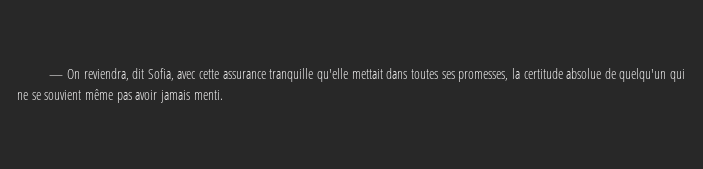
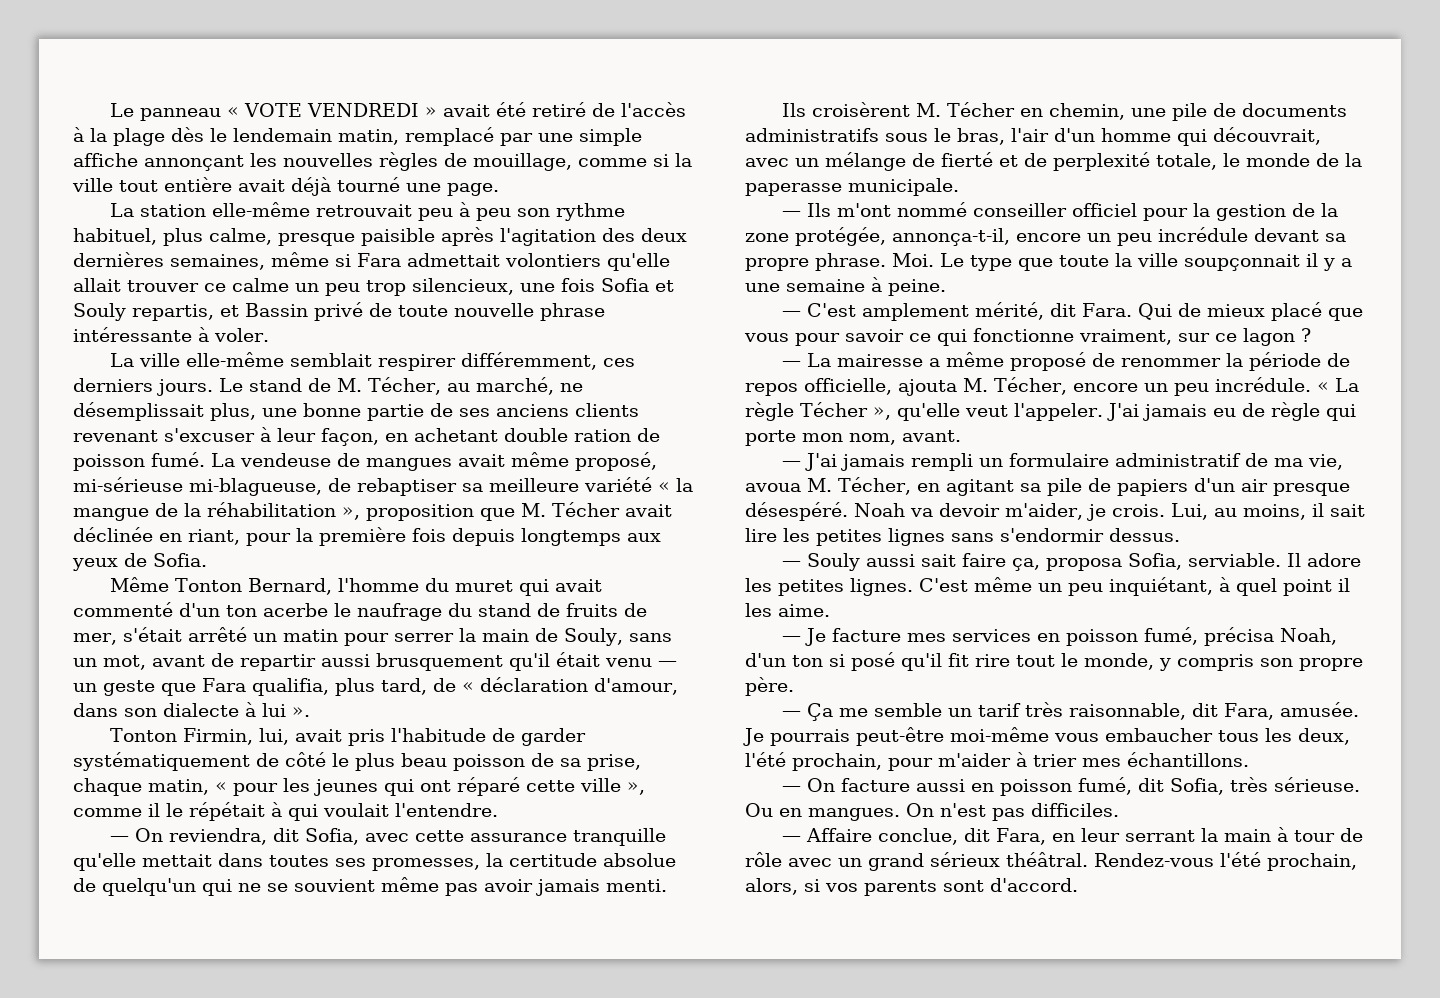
(49, 77) none -> [109,102,686,121] [73,127,642,146] [73,152,692,171] [72,177,499,196] [109,202,625,221] [73,227,687,246] [73,252,670,271] [73,278,674,296] [73,302,605,321] [73,327,269,342] [109,352,635,371] [73,377,583,396] [73,402,639,421] [73,427,660,446] [73,452,657,471] [73,477,693,496] [73,502,672,521] [73,527,661,546] [72,553,207,571] [109,577,602,596] [73,602,647,621] [73,627,672,646] [73,652,677,671] [73,677,678,696] [73,702,310,717] [109,728,586,746] [73,752,641,771] [73,777,645,796] [73,802,498,821] Le panneau « VOTE VENDREDI » avait été retiré de l'accès à la plage dès le lendemain matin, remplacé par une simple affiche annonçant les nouvelles règles de mouillage, comme si la ville tout entière avait déjà tourné une page. // La station elle-même retrouvait peu à peu son rythme habituel, plus calme, presque paisible après l'agitation des deux dernières semaines, même si Fara admettait volontiers qu'elle allait trouver ce calme un peu trop silencieux, une fois Sofia et Souly repartis, et Bassin privé de toute nouvelle phrase intéressante à voler. // La ville elle-même semblait respirer différemment, ces derniers jours. Le stand de M. Técher, au marché, ne désemplissait plus, une bonne partie de ses anciens clients revenant s'excuser à leur façon, en achetant double ration de poisson fumé. La vendeuse de mangues avait même proposé, mi-sérieuse mi-blagueuse, de rebaptiser sa meilleure variété « la mangue de la réhabilitation », proposition que M. Técher avait déclinée en riant, pour la première fois depuis longtemps aux yeux de Sofia. // Même Tonton Bernard, l'homme du muret qui avait commenté d'un ton acerbe le naufrage du stand de fruits de mer, s'était arrêté un matin pour serrer la main de Souly, sans un mot, avant de repartir aussi brusquement qu'il était venu — un geste que Fara qualifia, plus tard, de « déclaration d'amour, dans son dialecte à lui ». // Tonton Firmin, lui, avait pris l'habitude de garder systématiquement de côté le plus beau poisson de sa prise, chaque matin, « pour les jeunes qui ont réparé cette ville », comme il le répétait à qui voulait l'entendre. //
(223, 95) none -> [781,102,1347,121] [745,127,1321,146] [745,152,1362,171] [745,178,959,196] [781,202,1338,221] [745,227,1346,246] [745,253,1352,271] [745,277,946,296] [781,302,1363,321] [744,328,1311,346] [781,352,1350,371] [745,377,1359,396] [745,402,1356,421] [745,430,961,446] [781,453,1343,471] [745,477,1350,496] [745,502,1365,521] [745,528,1180,546] [781,553,1361,571] [745,577,1350,596] [745,603,830,617] [781,627,1337,646] [745,652,1363,671] [745,677,794,696] [781,702,1359,721] [743,727,1350,746] [745,752,1249,771] [781,777,1360,796] [745,803,1119,821] [781,827,1363,845] [745,852,1357,871] [745,878,1078,896] // Ils croisèrent M. Técher en chemin, une pile de documents administratifs sous le bras, l'air d'un homme qui découvrait, avec un mélange de fierté et de perplexité totale, le monde de la paperasse municipale. // — Ils m'ont nommé conseiller officiel pour la gestion de la zone protégée, annonça-t-il, encore un peu incrédule devant sa propre phrase. Moi. Le type que toute la ville soupçonnait il y a une semaine à peine. // — C'est amplement mérité, dit Fara. Qui de mieux placé que vous pour savoir ce qui fonctionne vraiment, sur ce lagon ? // — La mairesse a même proposé de renommer la période de repos officielle, ajouta M. Técher, encore un peu incrédule. « La règle Técher », qu'elle veut l'appeler. J'ai jamais eu de règle qui porte mon nom, avant. // — J'ai jamais rempli un formulaire administratif de ma vie, avoua M. Técher, en agitant sa pile de papiers d'un air presque désespéré. Noah va devoir m'aider, je crois. Lui, au moins, il sait lire les petites lignes sans s'endormir dessus. // — Souly aussi sait faire ça, proposa Sofia, serviable. Il adore les petites lignes. C'est même un peu inquiétant, à quel point il les aime. // — Je facture mes services en poisson fumé, précisa Noah, d'un ton si posé qu'il fit rire tout le monde, y compris son propre père. // — Ça me semble un tarif très raisonnable, dit Fara, amusée. Je pourrais peut-être moi-même vous embaucher tous les deux, l'été prochain, pour m'aider à trier mes échantillons. // — On facture aussi en poisson fumé, dit Sofia, très sérieuse. Ou en mangues. On n'est pas difficiles. // — Affaire conclue, dit Fara, en leur serrant la main à tour de rôle avec un grand sérieux théâtral. Rendez-vous l'été prochain, alors, si vos parents sont d'accord.

